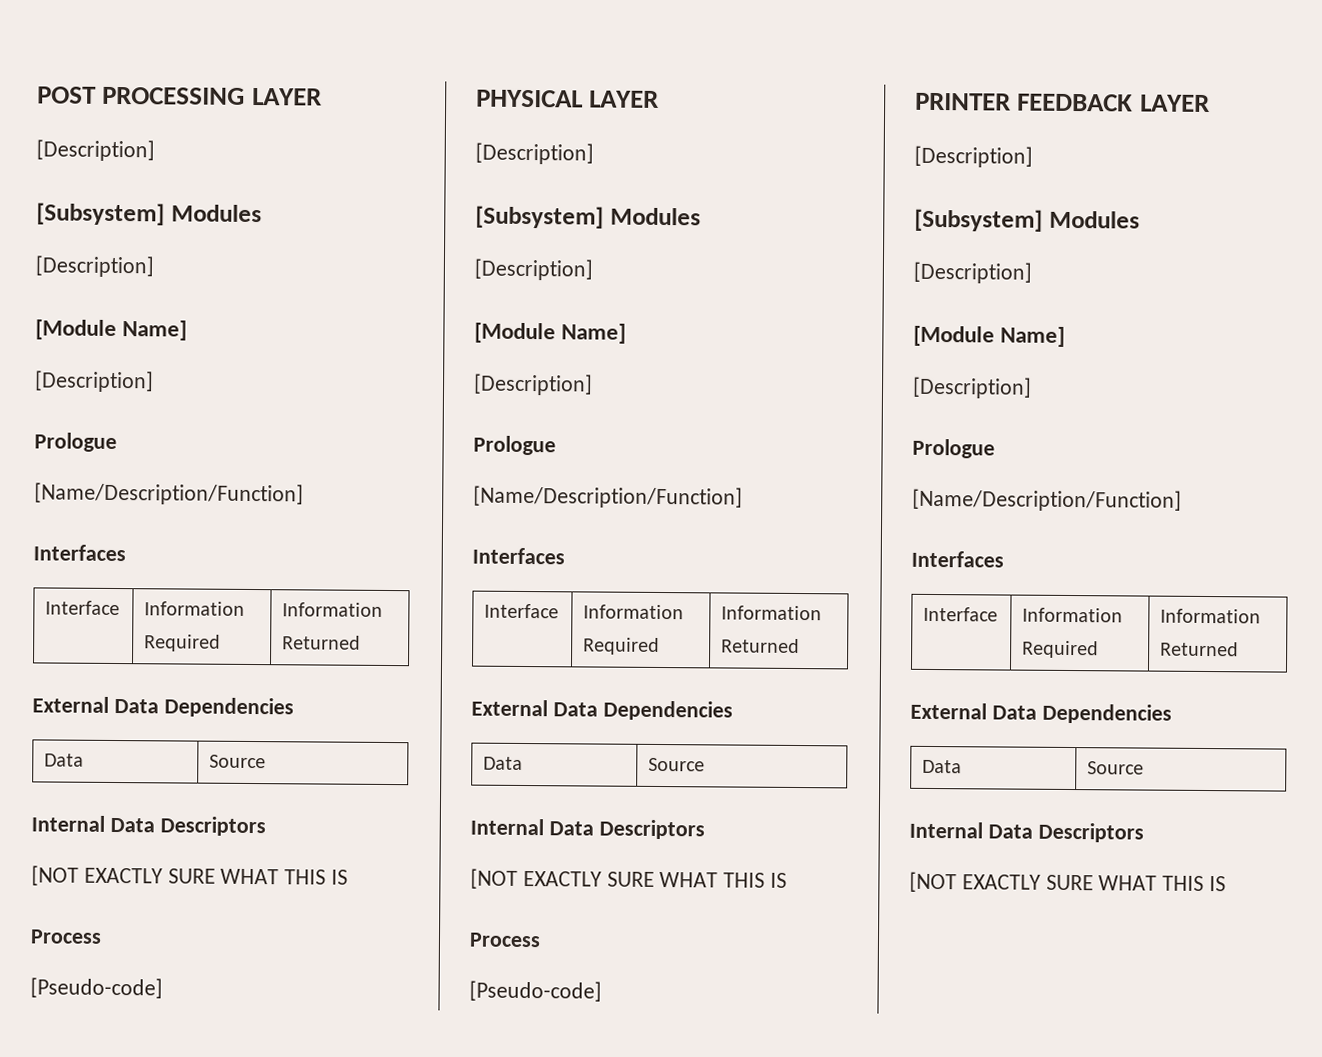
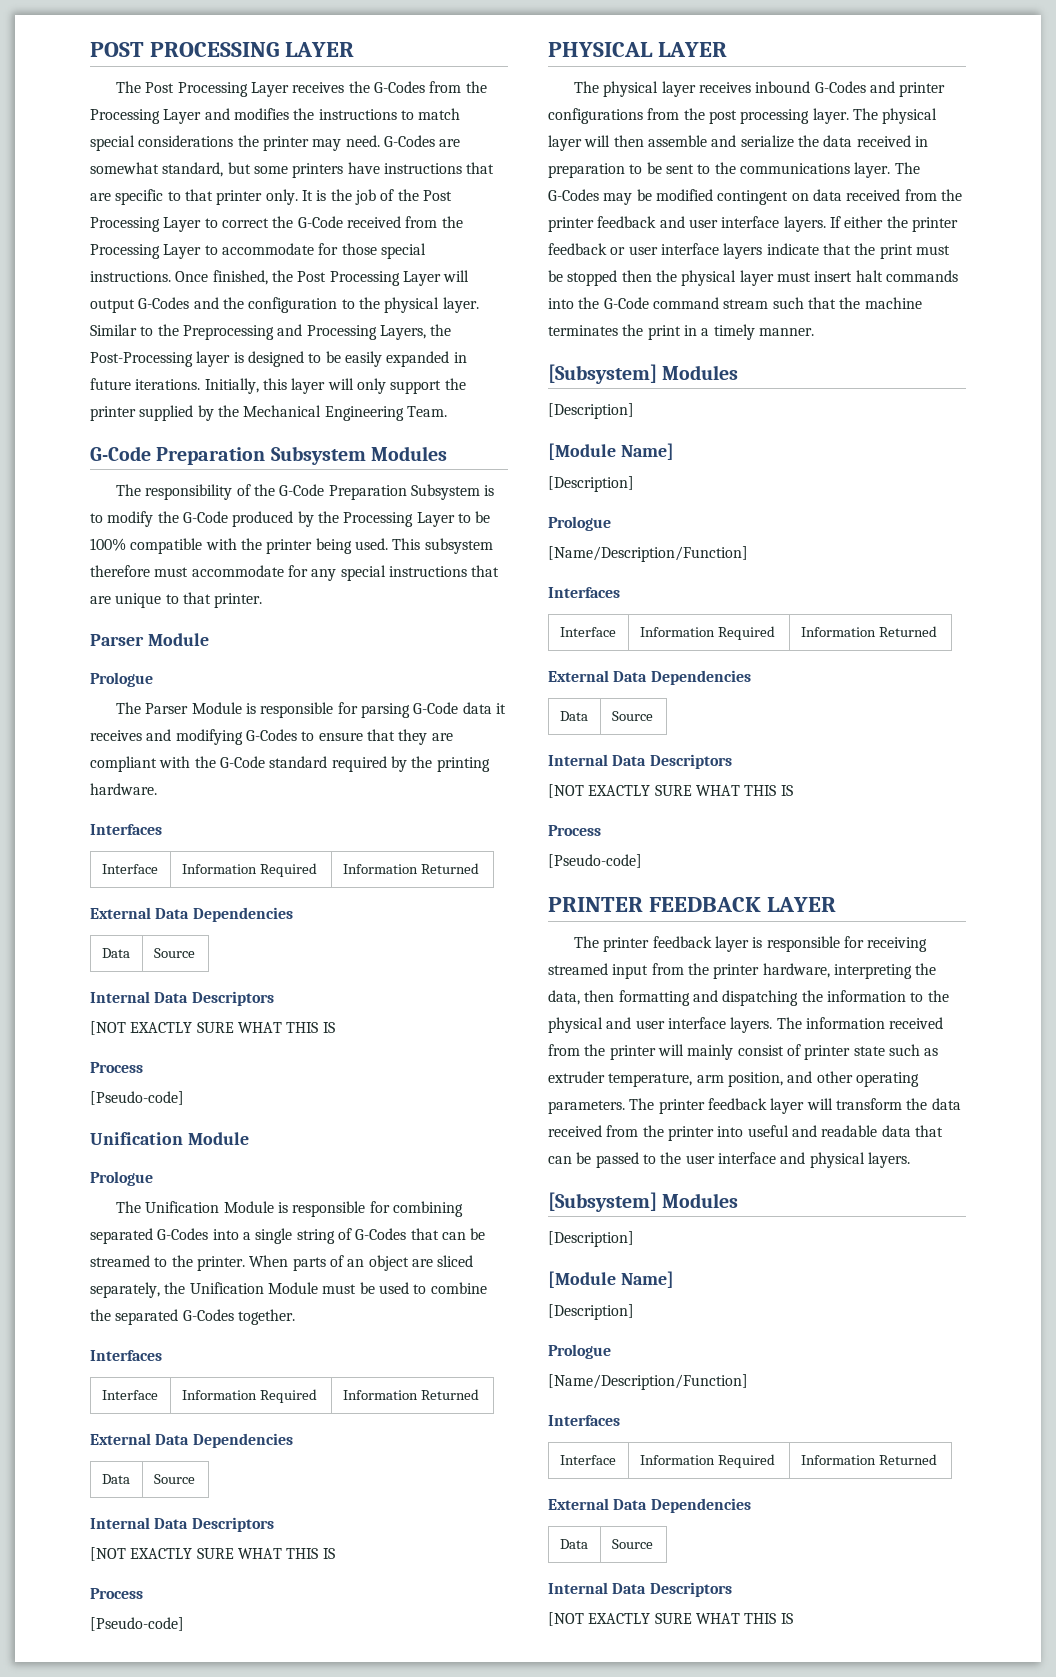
[36,139,155,162] [36,202,262,226] [35,255,154,278] [35,319,188,341] [34,370,154,393] [34,432,117,453] [34,482,304,506] [Description] // [Subsystem] Modules // [Description] // [Module Name] // [Description] // Prologue // [Name/Description/Function] -> [116,81,487,97] [90,108,461,124] [90,135,461,151] [90,162,495,178] [90,189,452,205] [90,216,463,232] [90,243,426,259] [90,270,470,286] [90,297,479,313] [90,324,452,340] [90,351,467,367] [90,378,466,394] [90,405,447,421] [90,446,448,465] [116,484,495,500] [90,511,491,527] [90,538,493,554] [90,565,500,581] [90,592,263,608] [90,633,209,646] [90,672,153,687] [116,702,506,718] [90,729,453,745] [90,756,490,772] [90,783,157,795] [90,824,162,835] [101,864,158,874] [181,863,317,877] [342,863,479,874] [90,907,293,922] [101,948,130,958] [153,948,195,958] [90,991,274,1006] [90,1021,335,1035] [90,1062,143,1073] [90,1091,184,1105] [90,1132,249,1145] [90,1171,153,1186] [116,1201,463,1217] [90,1228,486,1244] [90,1255,474,1271] [90,1282,487,1298] [90,1309,295,1325] The Post Processing Layer receives the G-Codes from the Processing Layer and modifies the instructions to match special considerations the printer may need. G-Codes are somewhat standard, but some printers have instructions that are specific to that printer only. It is the job of the Post Processing Layer to correct the G-Code received from the Processing Layer to accommodate for those special instructions. Once finished, the Post Processing Layer will output G-Codes and the configuration to the physical layer. Similar to the Preprocessing and Processing Layers, the Post-Processing layer is designed to be easily expanded in future iterations. Initially, this layer will only support the printer supplied by the Mechanical Engineering Team. // G-Code Preparation Subsystem Modules // The responsibility of the G-Code Preparation Subsystem is to modify the G-Code produced by the Processing Layer to be 100% compatible with the printer being used. This subsystem therefore must accommodate for any special instructions that are unique to that printer. // Parser Module // Prologue // The Parser Module is responsible for parsing G-Code data it receives and modifying G-Codes to ensure that they are compliant with the G-Code standard required by the printing hardware. // Interfaces // Interface | Information Required | Information Returned // External Data Dependencies // Data | Source // Internal Data Descriptors // [NOT EXACTLY SURE WHAT THIS IS // Process // [Pseudo-code] // Unification Module // Prologue // The Unification Module is responsible for combining separated G-Codes into a single string of G-Codes that can be streamed to the printer. When parts of an object are sliced separately, the Unification Module must be used to combine the separated G-Codes together.
[475,142,594,165] [Description] -> [574,81,946,97] [548,108,938,124] [548,135,928,151] [548,162,920,178] [548,189,962,205] [548,216,958,232] [548,243,950,259] [548,270,958,286] [548,297,922,309] [548,324,814,340] The physical layer receives inbound G-Codes and printer configurations from the post processing layer. The physical layer will then assemble and serialize the data received in preparation to be sent to the communications layer. The G-Codes may be modified contingent on data received from the printer feedback and user interface layers. If either the printer feedback or user interface layers indicate that the print must be stopped then the physical layer must insert halt commands into the G-Code command stream such that the machine terminates the print in a timely manner.
[914,145,1033,168] [Description] -> [574,936,928,952] [548,963,937,979] [548,990,949,1006] [548,1017,944,1033] [548,1044,939,1060] [548,1071,919,1087] [548,1098,961,1114] [548,1125,943,1141] [548,1152,910,1168] The printer feedback layer is responsible for receiving streamed input from the printer hardware, interpreting the data, then formatting and dispatching the information to the physical and user interface layers. The information received from the printer will mainly consist of printer state such as extruder temperature, arm position, and other operating parameters. The printer feedback layer will transform the data received from the printer into useful and readable data that can be passed to the user interface and physical layers.

